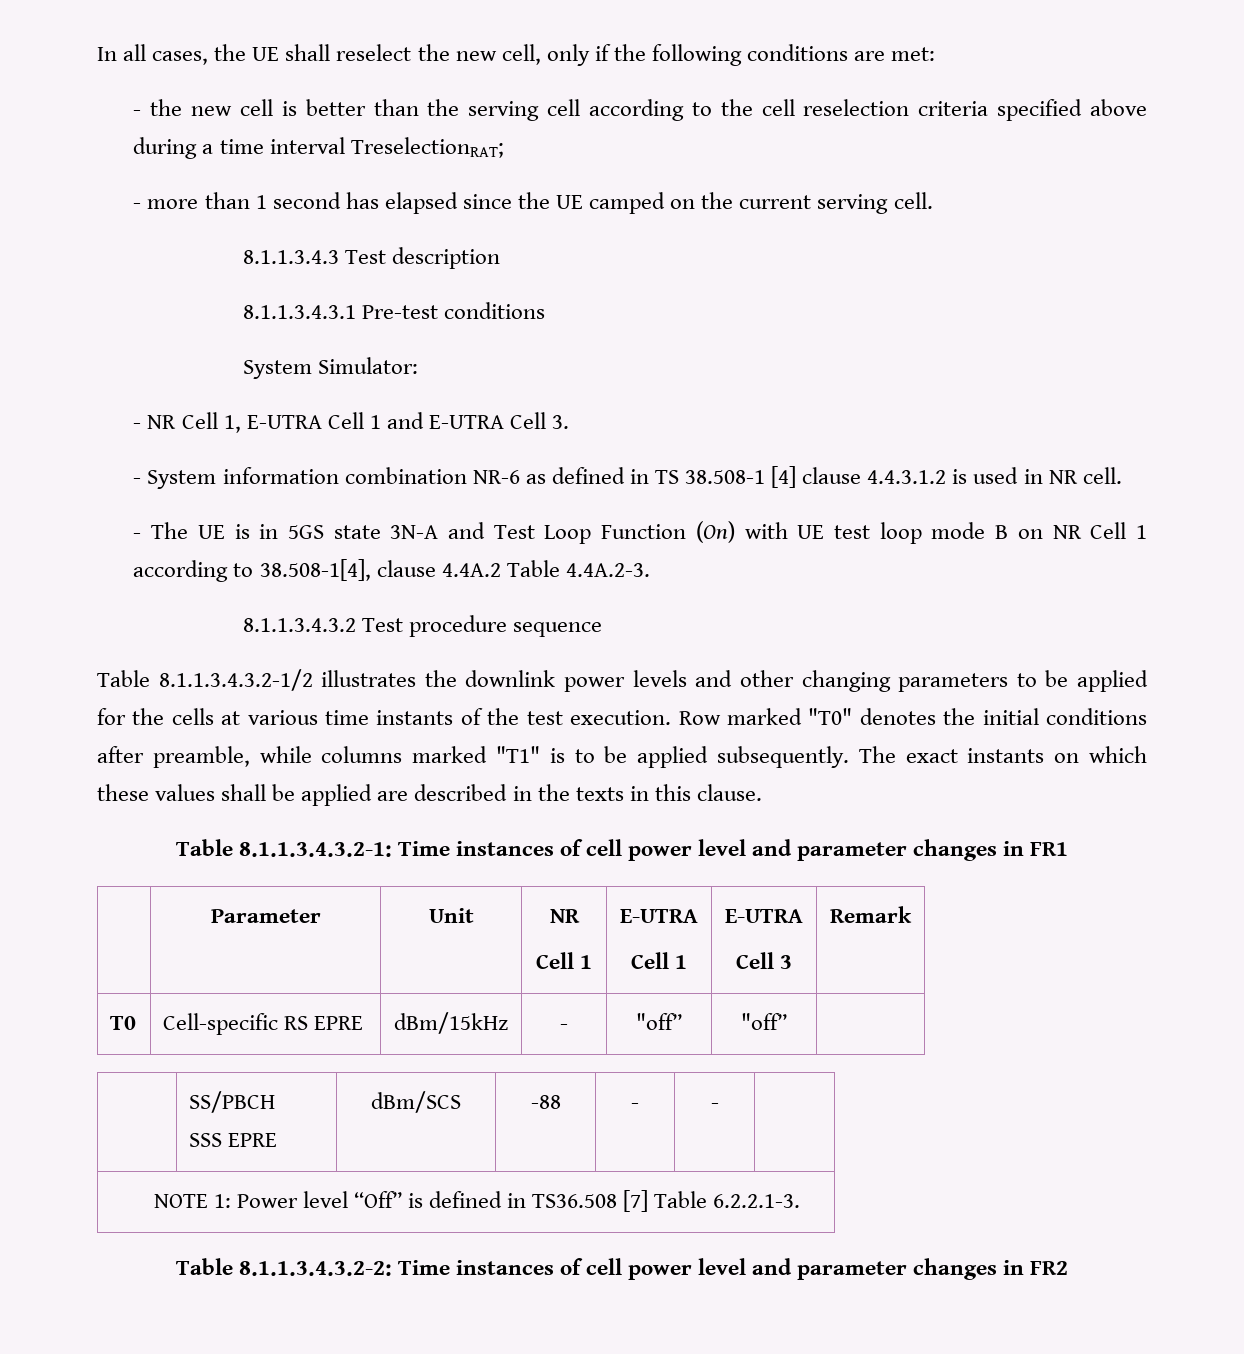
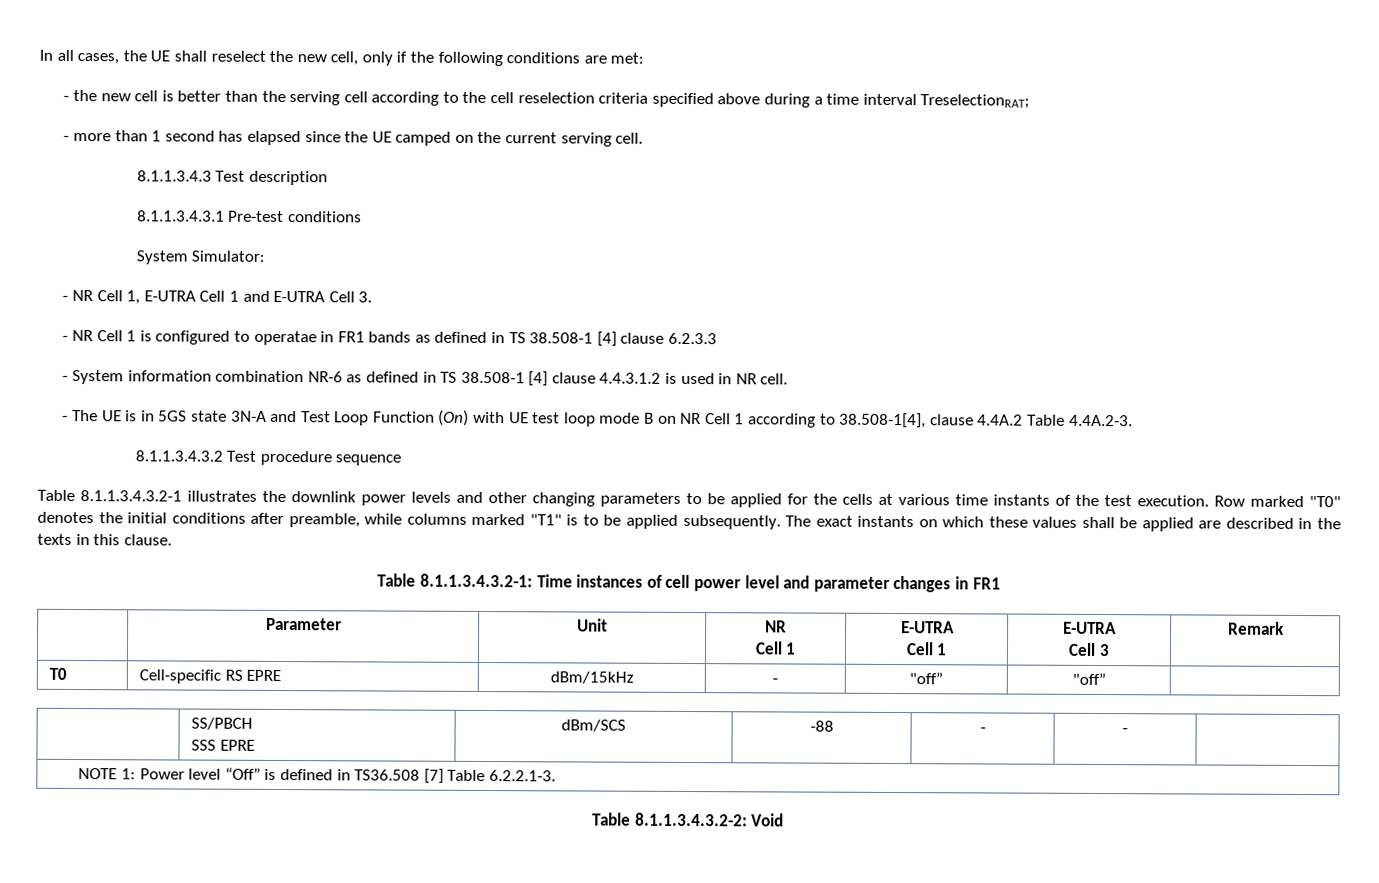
(570, 422) none -> [62,329,718,347] // - NR Cell 1 is configured to operatae in FR1 bands as defined in TS 38.508-1 [4] clause 6.2.3.3
[158,669,313,691] 8.1.1.3.4.3.2-1/2 -> [80,490,182,502] 8.1.1.3.4.3.2-1
[397,1258,1069,1280] Time instances of cell power level and parameter changes in FR2 -> [751,813,785,827] Void

